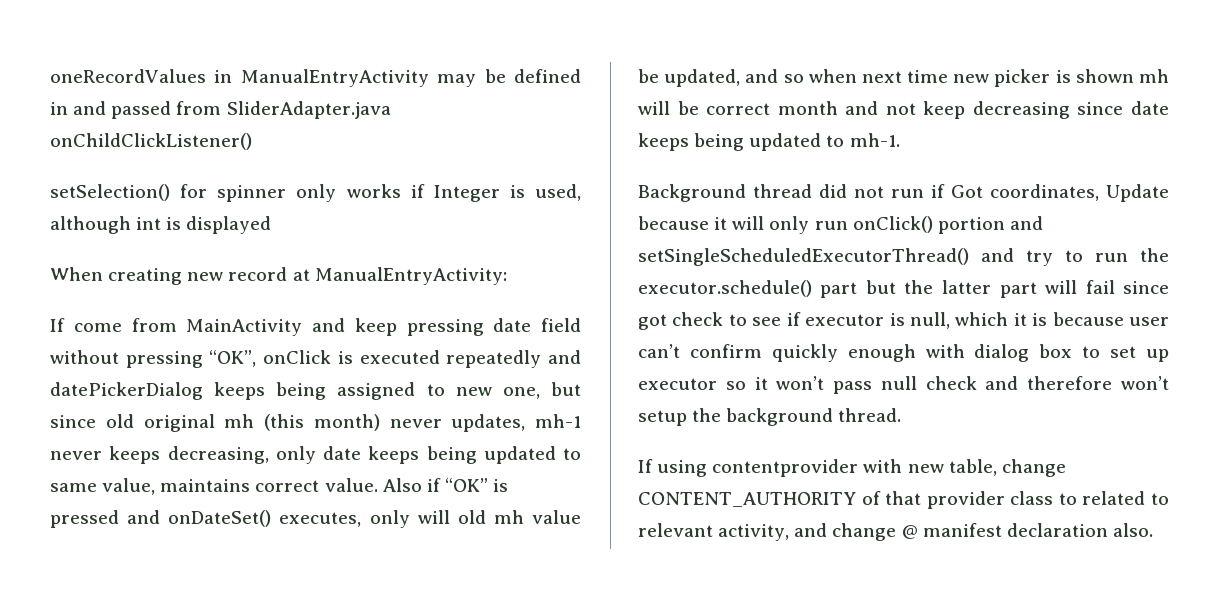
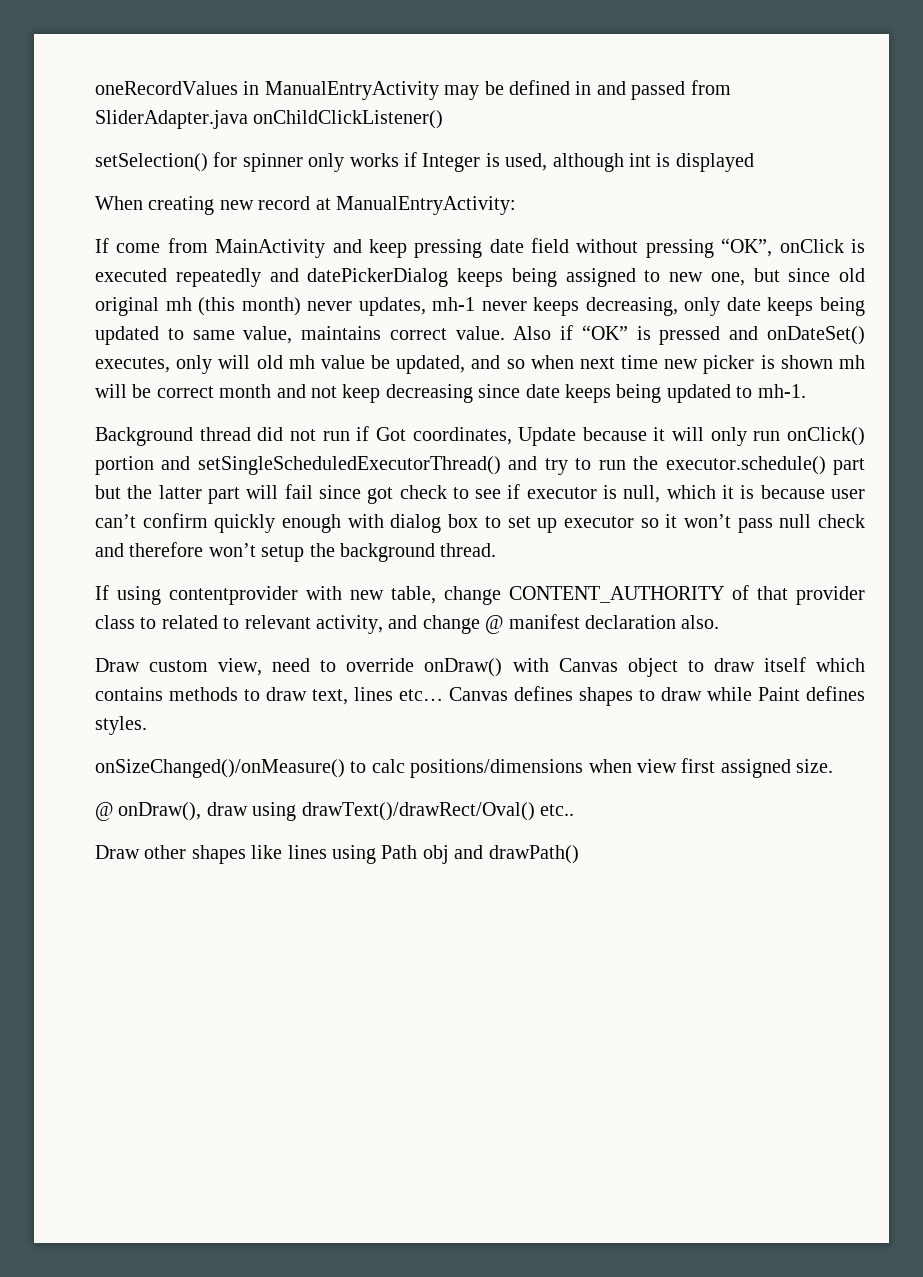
(1153, 530) none -> [95,657,866,677] [95,686,865,706] [95,716,147,735] [95,758,834,778] [95,802,574,821] [95,845,579,864] // Draw custom view, need to override onDraw() with Canvas object to draw itself which contains methods to draw text, lines etc… Canvas defines shapes to draw while Paint defines styles. // onSizeChanged()/onMeasure() to calc positions/dimensions when view first assigned size. // @ onDraw(), draw using drawText()/drawRect/Oval() etc.. // Draw other shapes like lines using Path obj and drawPath()

